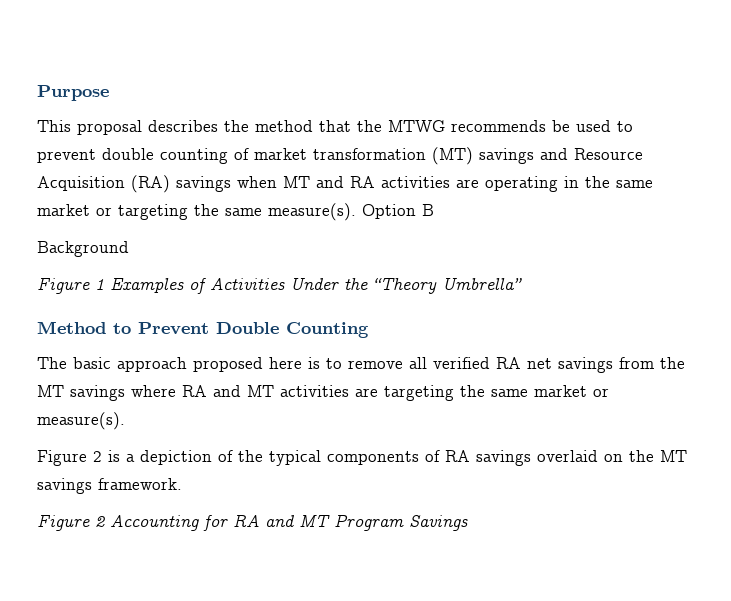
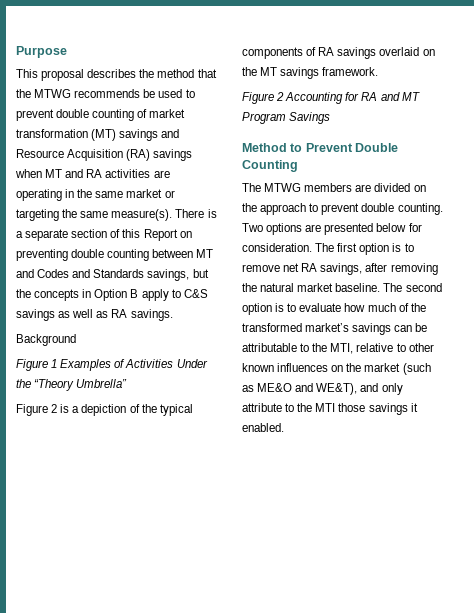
[362,204,434,219] Option B -> [175,209,217,218] [16,229,192,241] [16,249,214,261] [16,269,209,281] [16,289,208,301] [16,309,173,321] There is a separate section of this Report on preventing double counting between MT and Codes and Standards savings, but the concepts in Option B apply to C&S savings as well as RA savings.
[37,321,369,338] [37,357,685,373] [37,385,609,401] [37,412,125,430] // Method to Prevent Double Counting // The basic approach proposed here is to remove all verified RA net savings from the MT savings where RA and MT activities are targeting the same market or measure(s). -> (128, 383) none
(468, 523) none -> [242,143,399,152] [242,160,298,172] [242,183,426,192] [242,203,443,215] [242,223,422,235] [242,243,414,255] [242,263,438,275] [242,283,442,292] [242,303,426,315] [242,323,428,335] [242,343,434,354] [242,363,431,375] [242,383,403,395] [242,403,418,415] [242,423,284,432] // Method to Prevent Double Counting // The MTWG members are divided on the approach to prevent double counting. Two options are presented below for consideration. The first option is to remove net RA savings, after removing the natural market baseline. The second option is to evaluate how much of the transformed market’s savings can be attributable to the MTI, relative to other known influences on the market (such as ME&O and WE&T), and only attribute to the MTI those savings it enabled.

